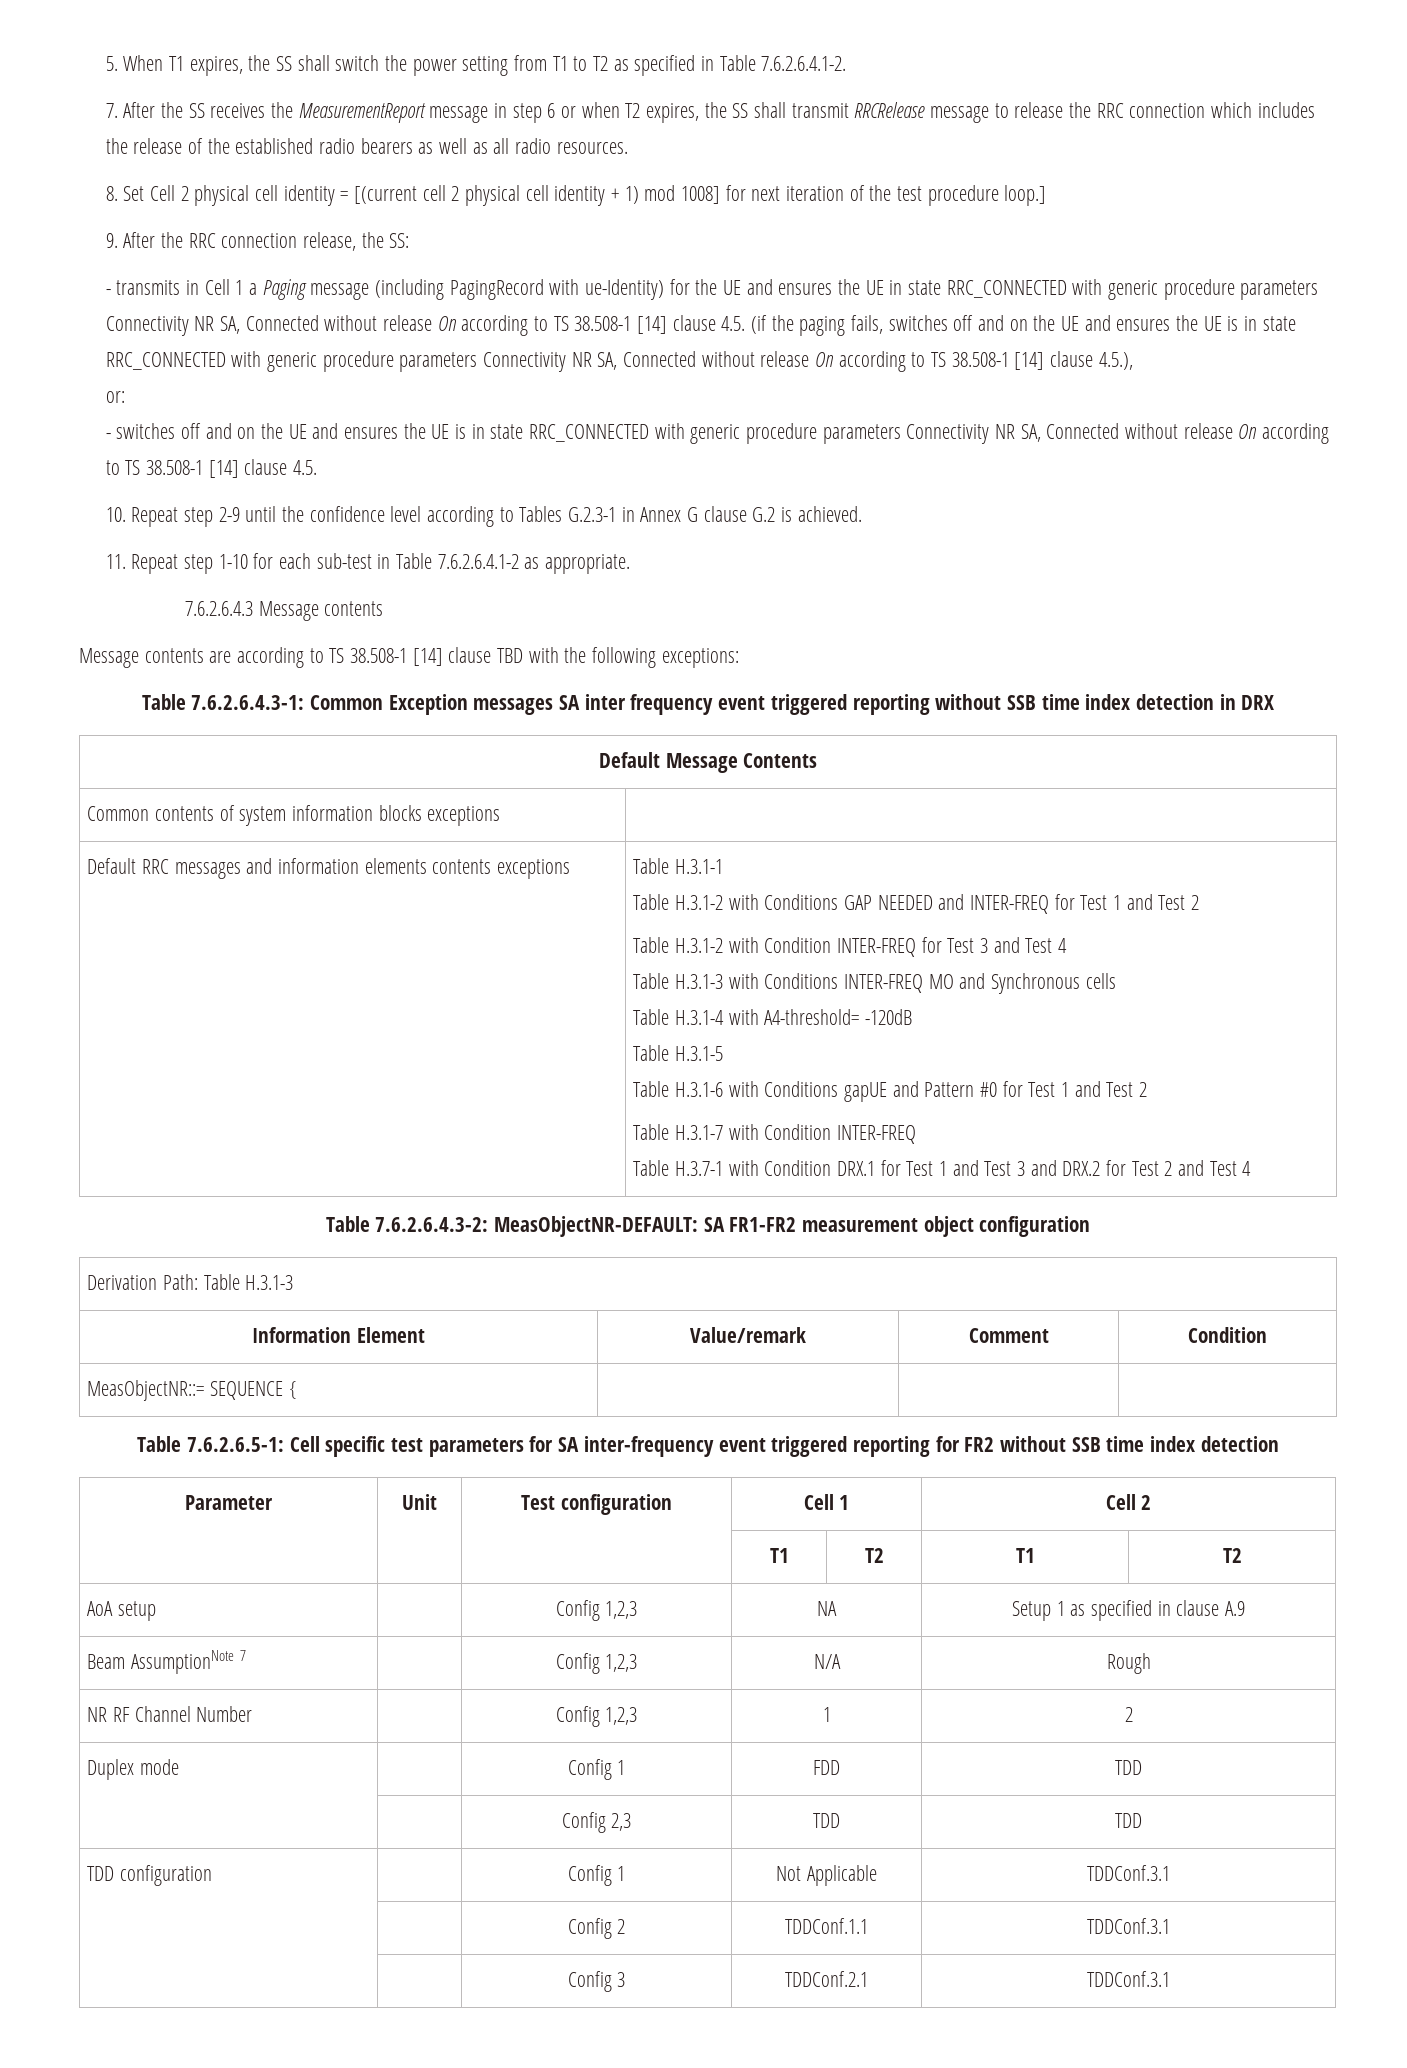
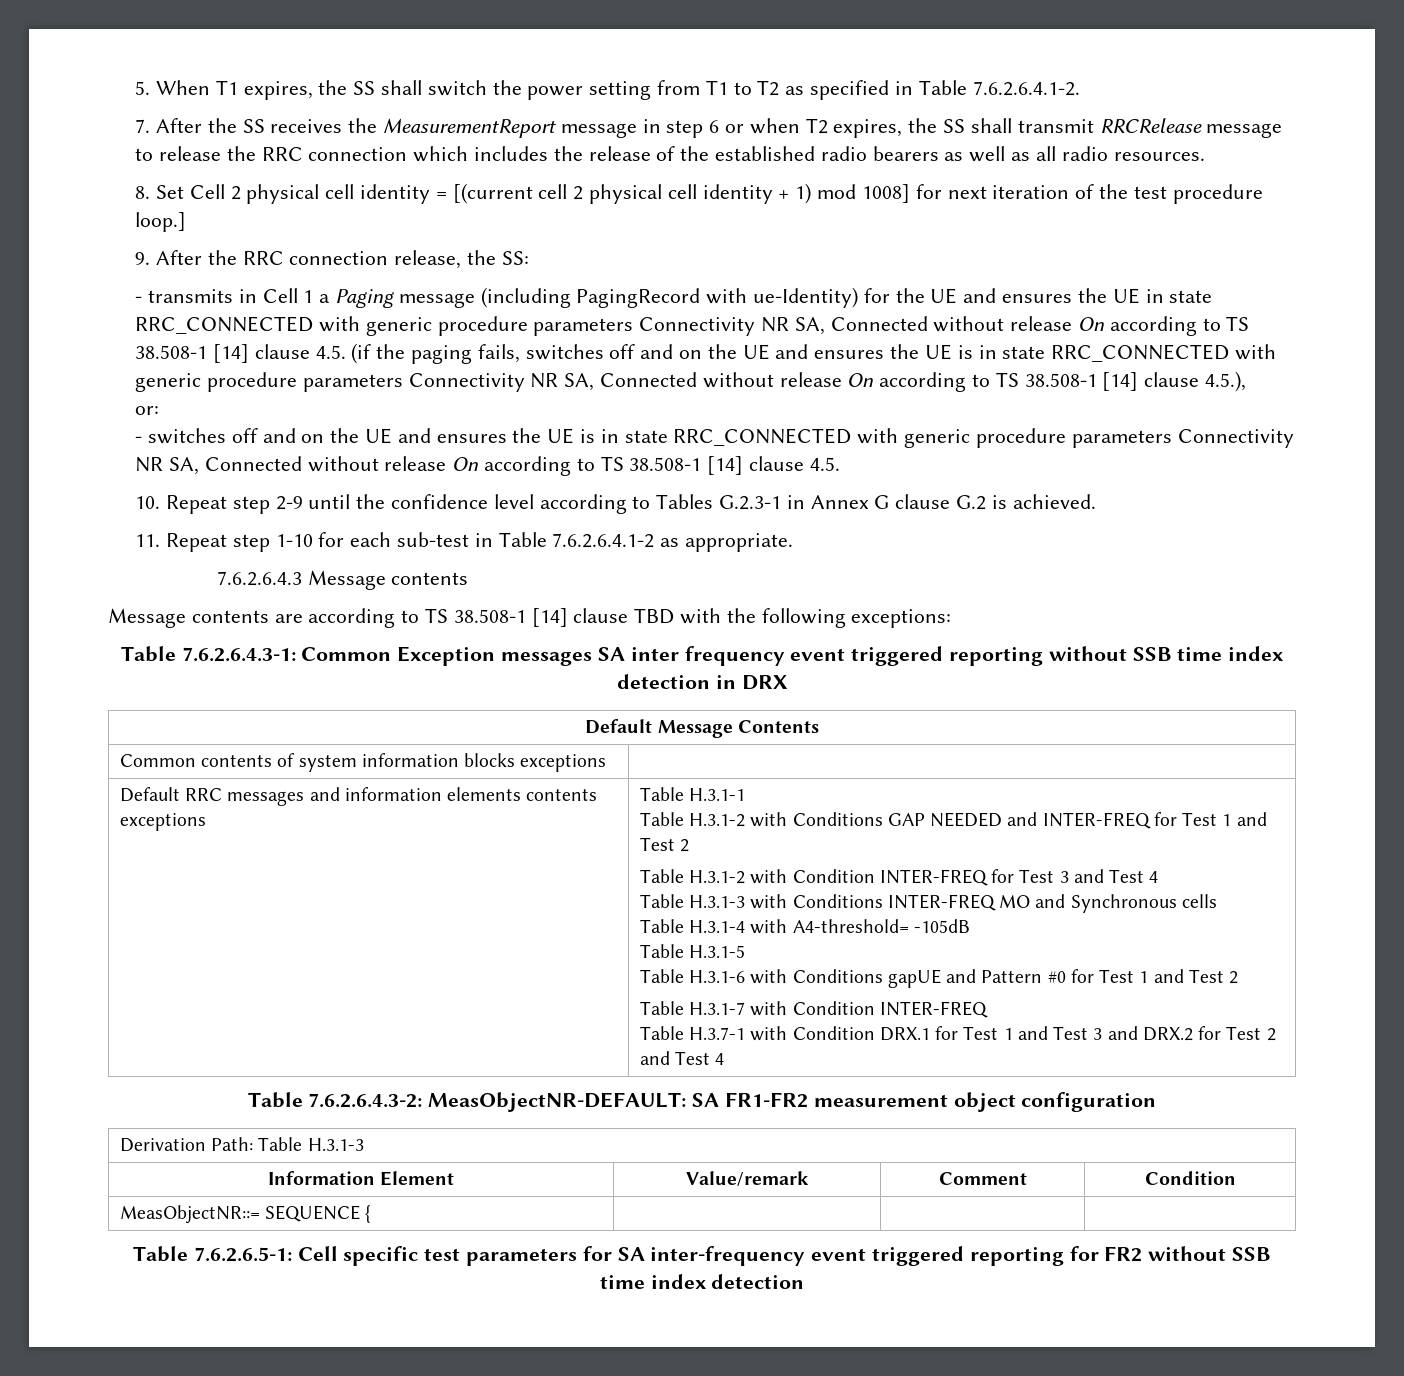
[865,1009,913,1025] -120dB -> [913,919,970,933] -105dB
[185,1495,273,1510] [402,1494,437,1510] [521,1494,672,1515] [803,1494,850,1510] [1105,1494,1152,1510] [769,1548,789,1563] [864,1548,884,1563] [1015,1548,1035,1563] [1222,1548,1242,1563] [87,1601,157,1621] [555,1600,638,1621] [817,1601,837,1616] [1011,1600,1246,1621] [87,1650,246,1674] [555,1653,638,1674] [813,1654,841,1669] [1106,1653,1151,1674] [87,1706,253,1722] [555,1706,638,1727] [822,1707,831,1722] [1124,1707,1133,1722] [87,1759,180,1780] [567,1759,626,1780] [813,1760,840,1775] [1115,1760,1142,1775] [561,1812,632,1833] [813,1813,840,1828] [1115,1813,1142,1828] [87,1865,213,1886] [567,1865,626,1886] [776,1865,877,1886] [1087,1865,1170,1881] [567,1918,626,1939] [785,1918,868,1934] [1087,1918,1170,1934] [567,1971,626,1992] [785,1971,868,1987] [1087,1971,1170,1987] // Parameter | Unit | Test configuration | Cell 1 | Cell 2 // | | | T1 | T2 | T1 | T2 // AoA setup | | Config 1,2,3 | NA | Setup 1 as specified in clause A.9 // Beam AssumptionNote 7 | | Config 1,2,3 | N/A | Rough // NR RF Channel Number | | Config 1,2,3 | 1 | 2 // Duplex mode | | Config 1 | FDD | TDD // | | Config 2,3 | TDD | TDD // TDD configuration | | Config 1 | Not Applicable | TDDConf.3.1 // | | Config 2 | TDDConf.1.1 | TDDConf.3.1 // | | Config 3 | TDDConf.2.1 | TDDConf.3.1 -> (805, 1281) none

